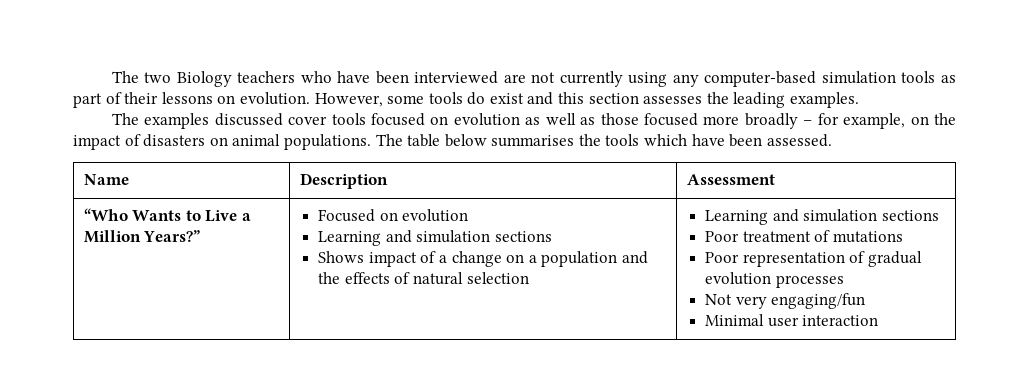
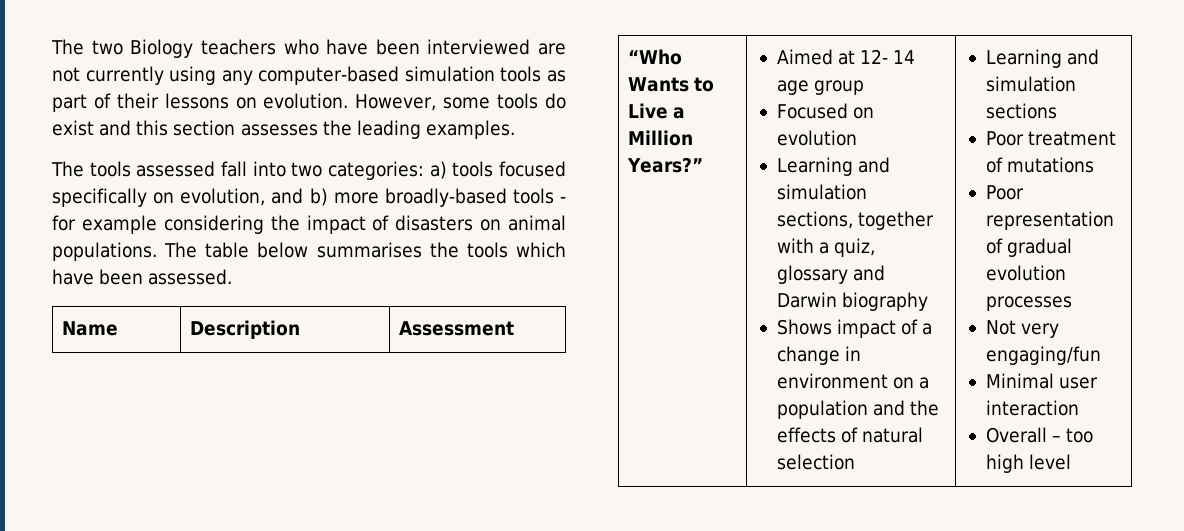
[144,113,929,129] examples discussed cover tools focused on evolution as well as those focused more broadly – for example, on -> [89,161,566,180] [52,188,566,207] [52,215,264,234] tools assessed fall into two categories: a) tools focused specifically on evolution, and b) more broadly-based tools - for example considering
(201, 236) none -> [776,49,915,65] [776,80,864,95] Aimed at 12- 14 age group //
[495,231,553,242] sections -> [776,211,934,230] [776,238,875,257] [776,265,885,284] [776,292,928,311] sections, together with a quiz, glossary and Darwin biography
(502, 259) none -> [844,346,861,361] [776,373,888,389] in environment
(879, 320) none -> [985,427,1093,443] [985,454,1071,473] // Overall – too high level

